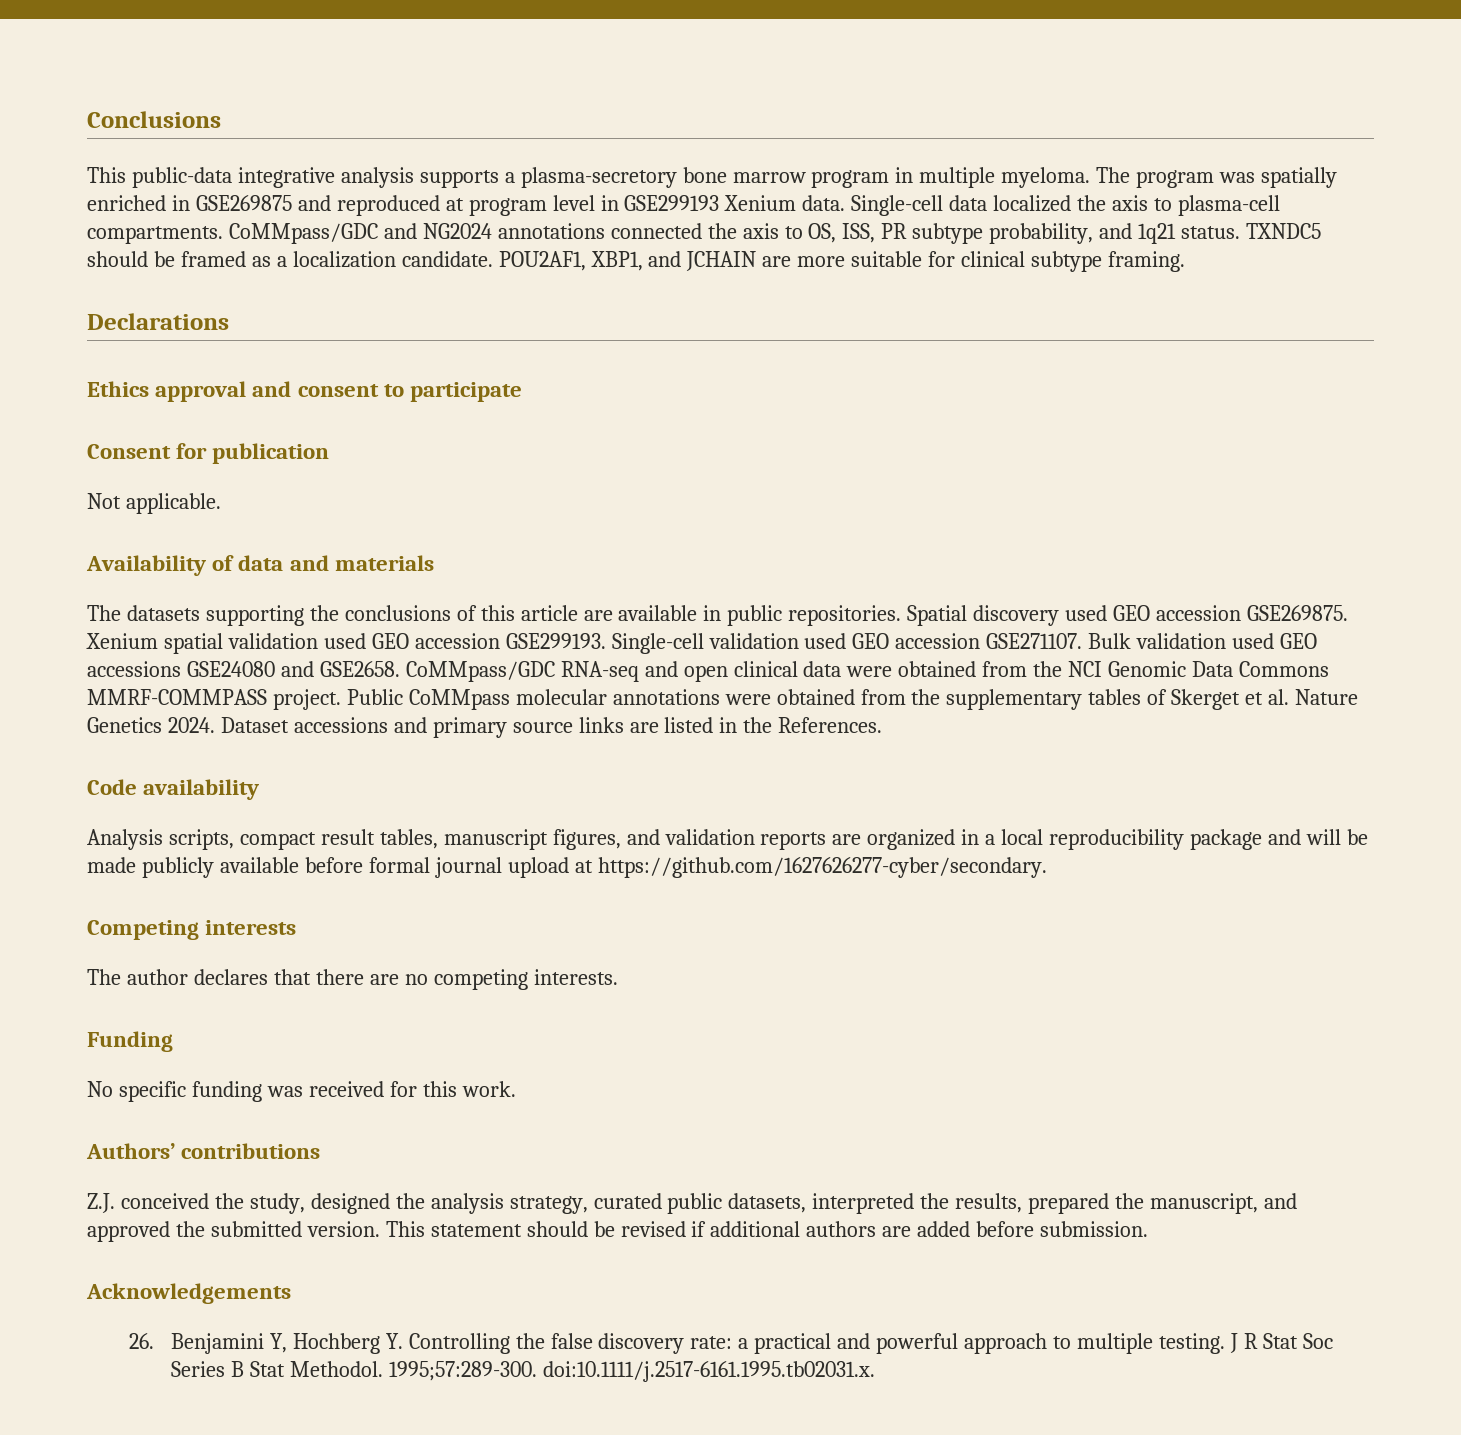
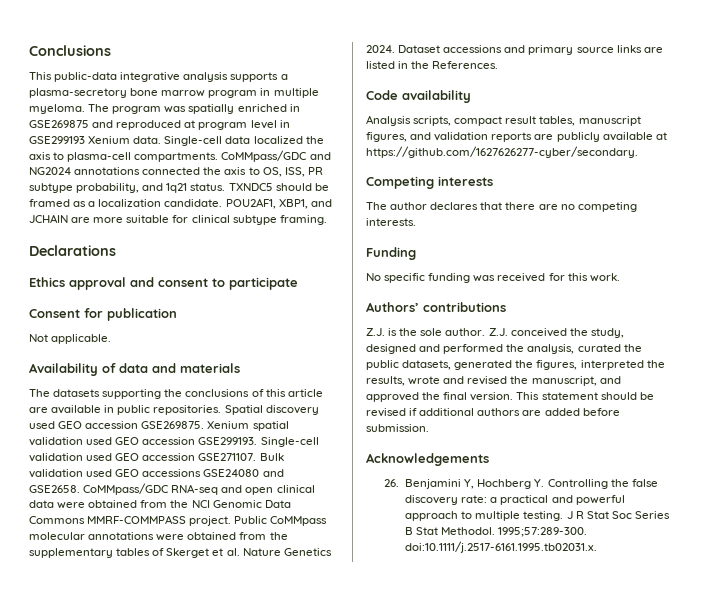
[867,829,1368,850] [87,857,569,878] organized in a local reproducibility package and will be made publicly available before formal journal upload -> [556,132,653,142] publicly available
[120,1193,1110,1214] conceived the study, designed the analysis strategy, curated public datasets, interpreted the results, prepared -> [388,328,624,338] [366,344,642,354] [366,360,665,370] [366,376,508,386] is the sole author. Z.J. conceived the study, designed and performed the analysis, curated the public datasets, generated the figures, interpreted the results, wrote and revised
[210,1221,302,1237] submitted -> [443,392,468,400] final

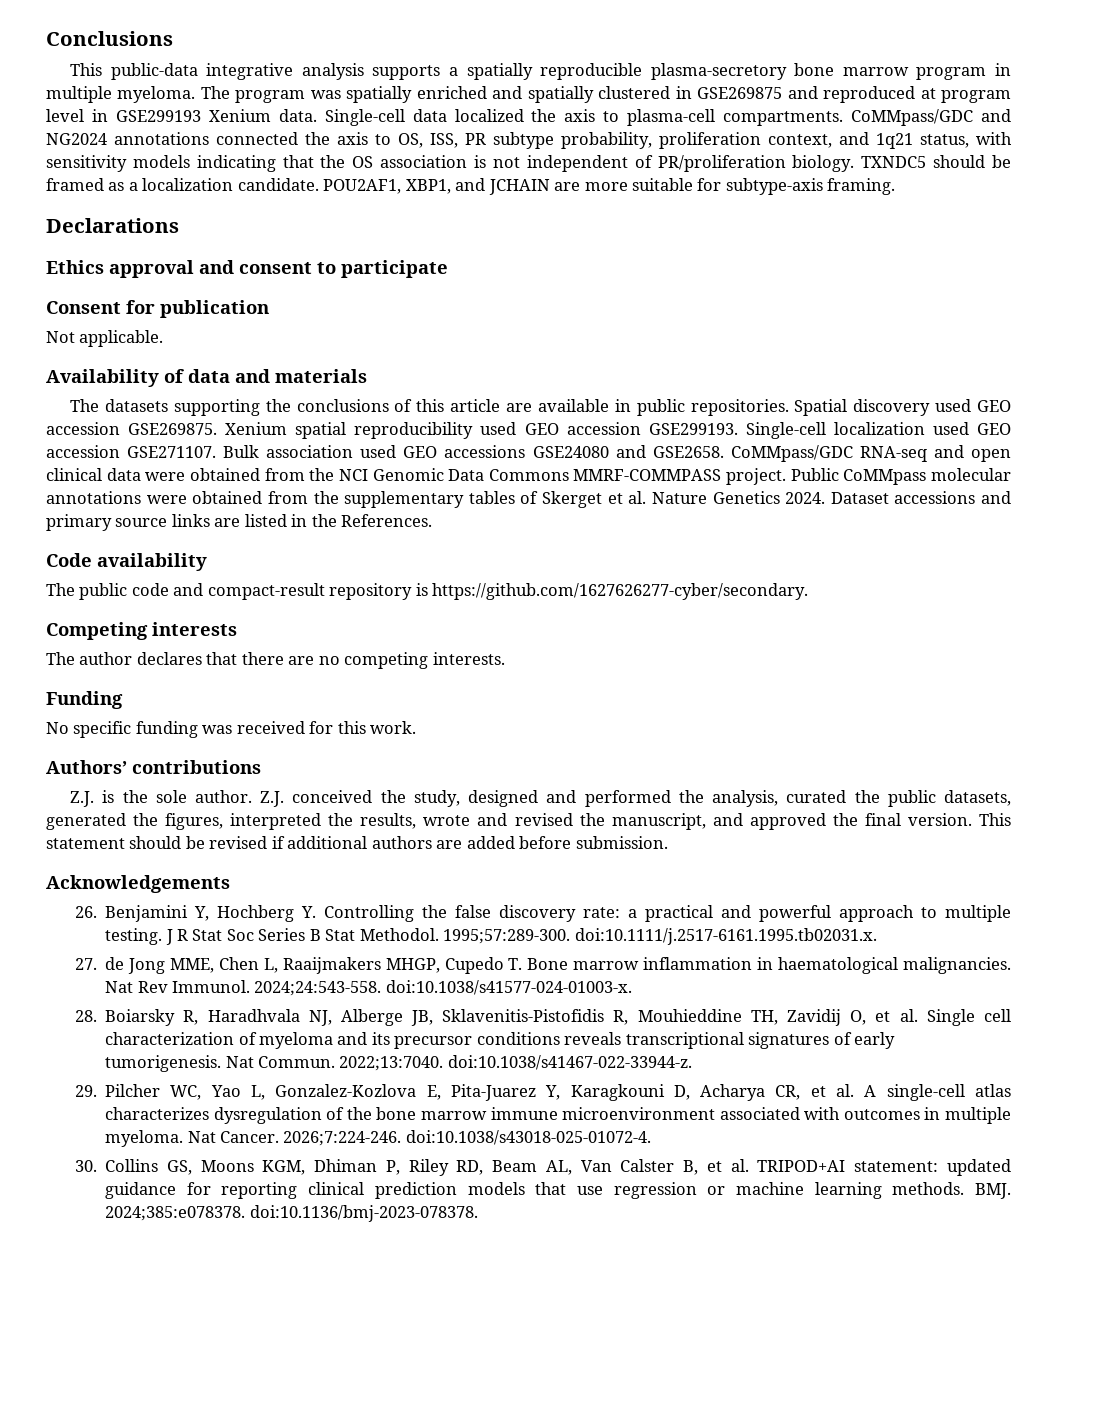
(288, 77) none -> [466,63,643,80] spatially reproducible
(287, 108) none -> [492,86,671,103] and spatially clustered
[142,183,226,193] and 1q21 status. -> [659,132,1012,149] [46,155,855,172] proliferation context, and 1q21 status, with sensitivity models indicating that the OS association is not independent of PR/proliferation biology.
[191,215,277,225] clinical subtype -> [725,178,823,195] subtype-axis
[29,437,83,446] validation -> [354,422,474,439] reproducibility
[29,453,83,462] validation -> [833,422,925,435] localization
[29,469,83,478] validation -> [266,445,354,458] association
[366,115,641,126] [366,132,667,142] Analysis scripts, compact result tables, manuscript figures, and validation reports are publicly available at -> [46,583,428,600] The public code and compact-result repository is
(598, 547) none -> [74,957,1011,974] [105,980,632,996] [74,1009,1011,1026] [105,1032,896,1049] [105,1055,692,1072] [74,1084,1011,1101] [105,1107,1012,1124] [105,1130,651,1147] [74,1159,1011,1176] [105,1182,1011,1199] [105,1205,478,1222] // 27. de Jong MME, Chen L, Raaijmakers MHGP, Cupedo T. Bone marrow inflammation in haematological malignancies. Nat Rev Immunol. 2024;24:543-558. doi:10.1038/s41577-024-01003-x. // 28. Boiarsky R, Haradhvala NJ, Alberge JB, Sklavenitis-Pistofidis R, Mouhieddine TH, Zavidij O, et al. Single cell characterization of myeloma and its precursor conditions reveals transcriptional signatures of early tumorigenesis. Nat Commun. 2022;13:7040. doi:10.1038/s41467-022-33944-z. // 29. Pilcher WC, Yao L, Gonzalez-Kozlova E, Pita-Juarez Y, Karagkouni D, Acharya CR, et al. A single-cell atlas characterizes dysregulation of the bone marrow immune microenvironment associated with outcomes in multiple myeloma. Nat Cancer. 2026;7:224-246. doi:10.1038/s43018-025-01072-4. // 30. Collins GS, Moons KGM, Dhiman P, Riley RD, Beam AL, Van Calster B, et al. TRIPOD+AI statement: updated guidance for reporting clinical prediction models that use regression or machine learning methods. BMJ. 2024;385:e078378. doi:10.1136/bmj-2023-078378.

